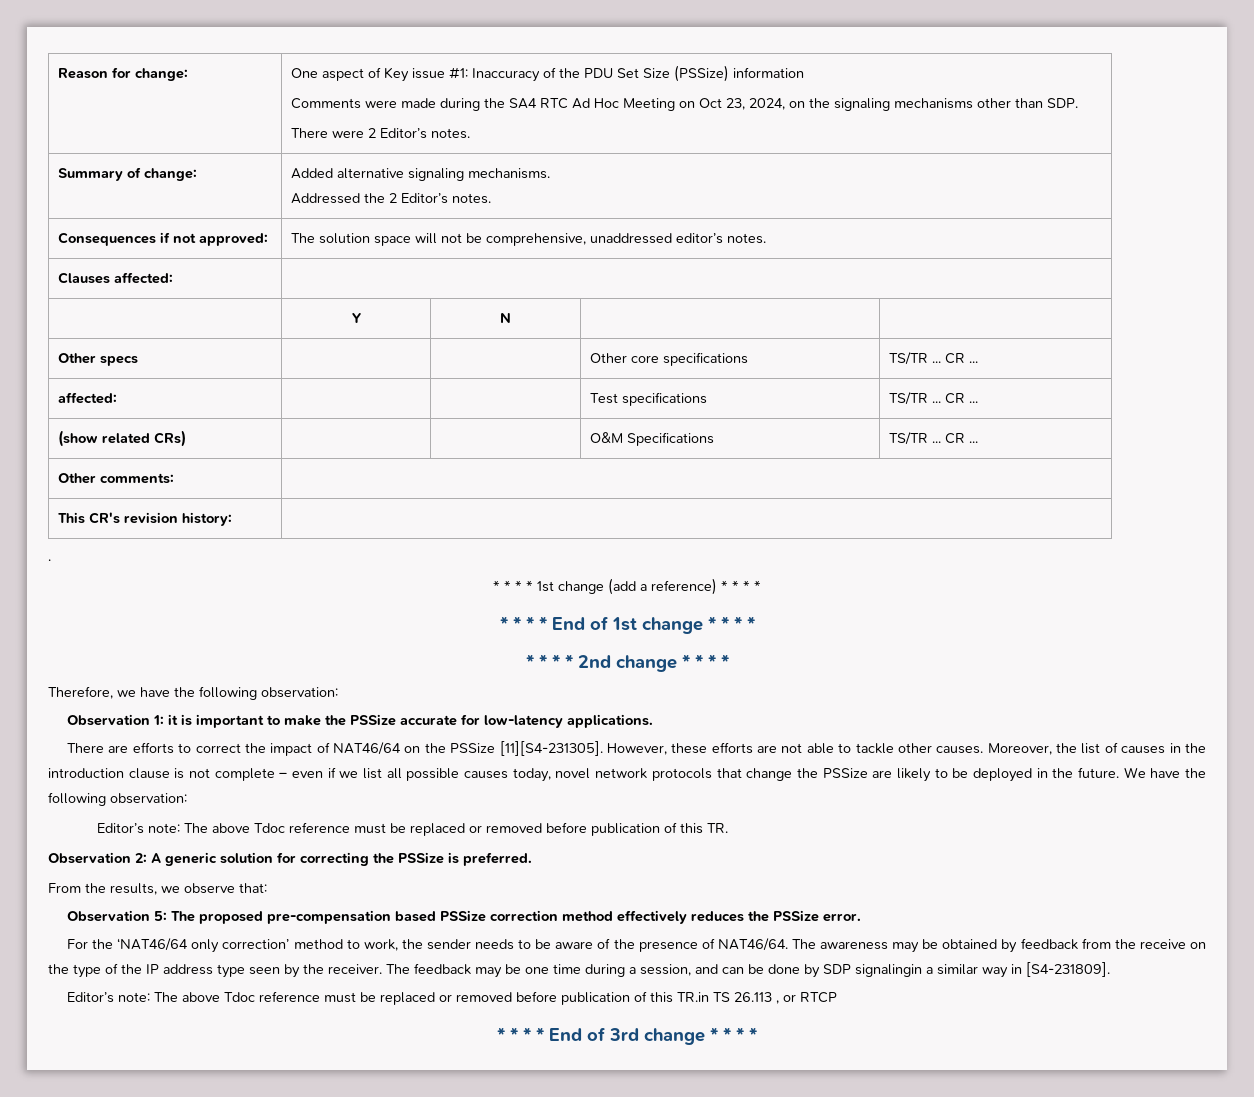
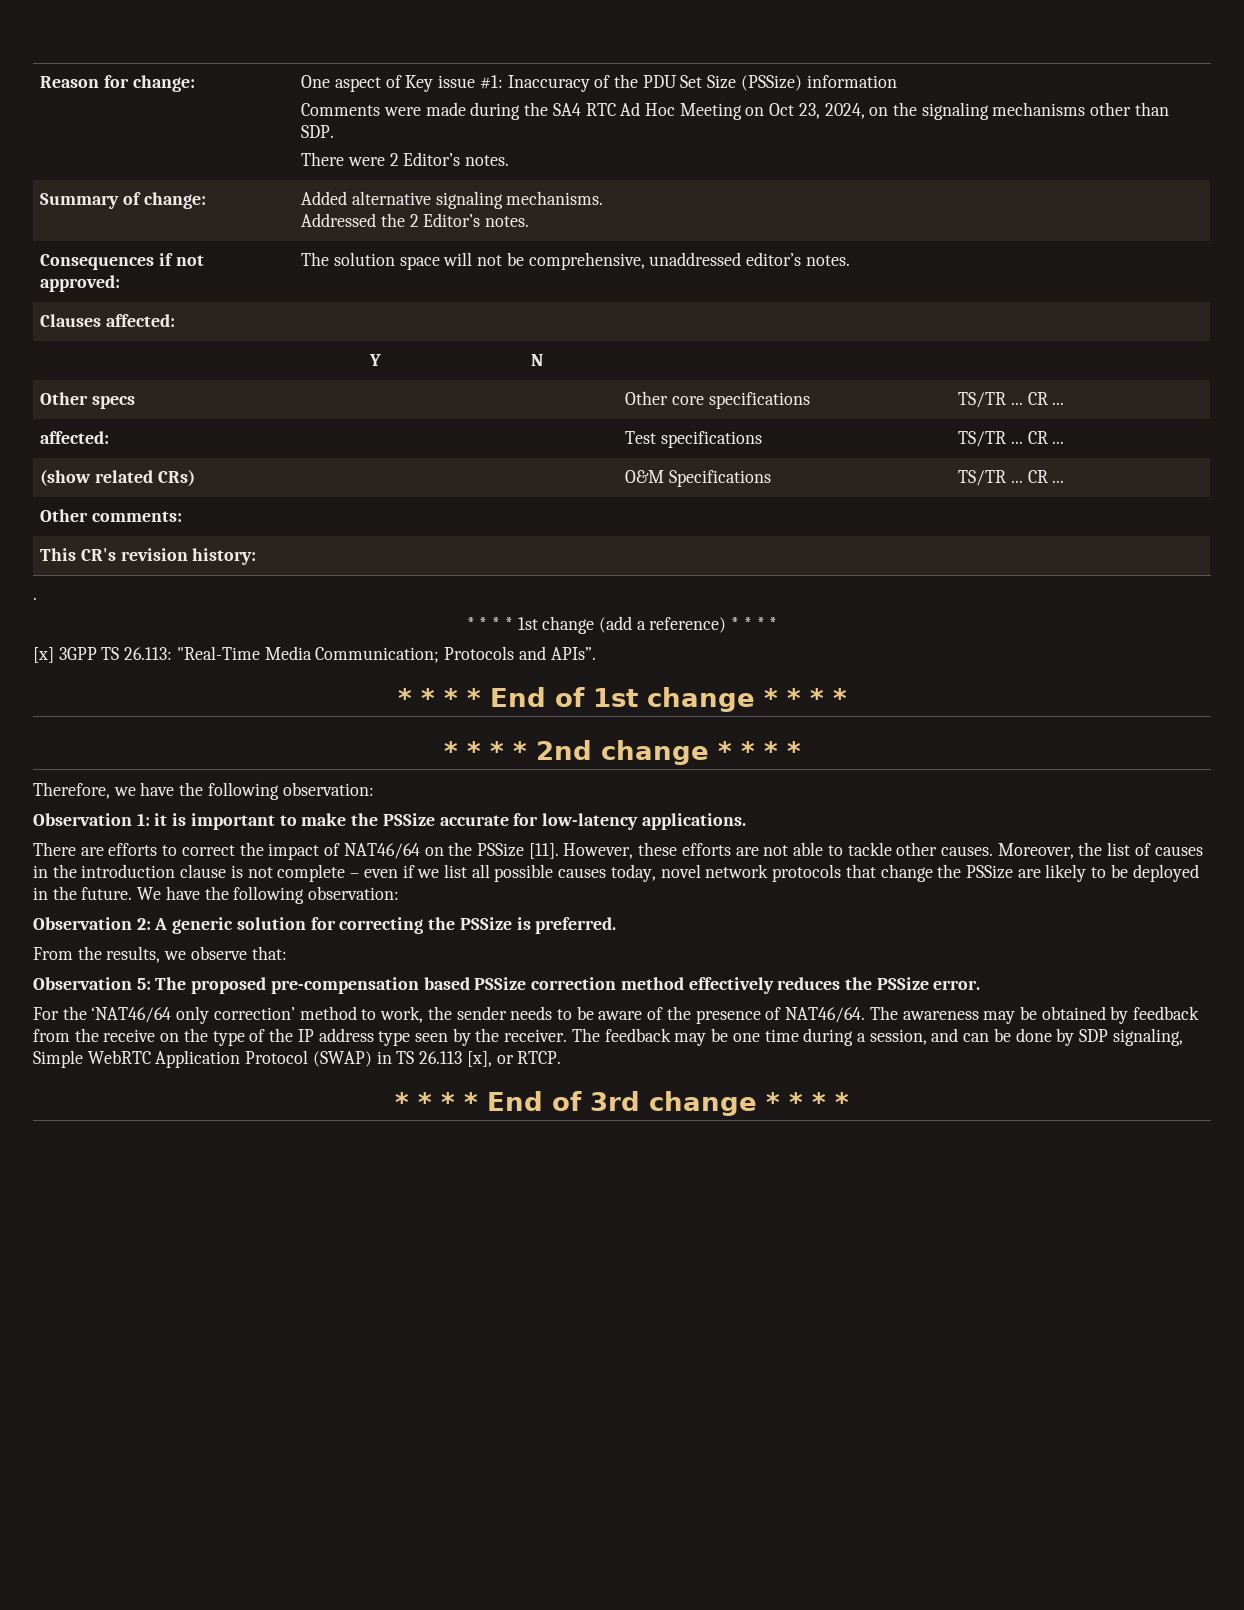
(761, 585) none -> [33,646,596,663] // [x] 3GPP TS 26.113: "Real-Time Media Communication; Protocols and APIs”.
[499,741,603,756] [11][S4-231305]. -> [528,843,559,859] [11].
[96,822,728,836] // Editor’s note: The above Tdoc reference must be replaced or removed before publication of this TR. -> (400, 893) none
[855,962,1110,978] [66,991,837,1005] signalingin a similar way in [S4-231809]. // Editor’s note: The above Tdoc reference must be replaced or removed before publication of this TR.in TS 26.113 , or RTCP -> [1112,1028,1183,1046] [33,1050,562,1068] signaling, Simple WebRTC Application Protocol (SWAP) in TS 26.113 [x], or RTCP.

